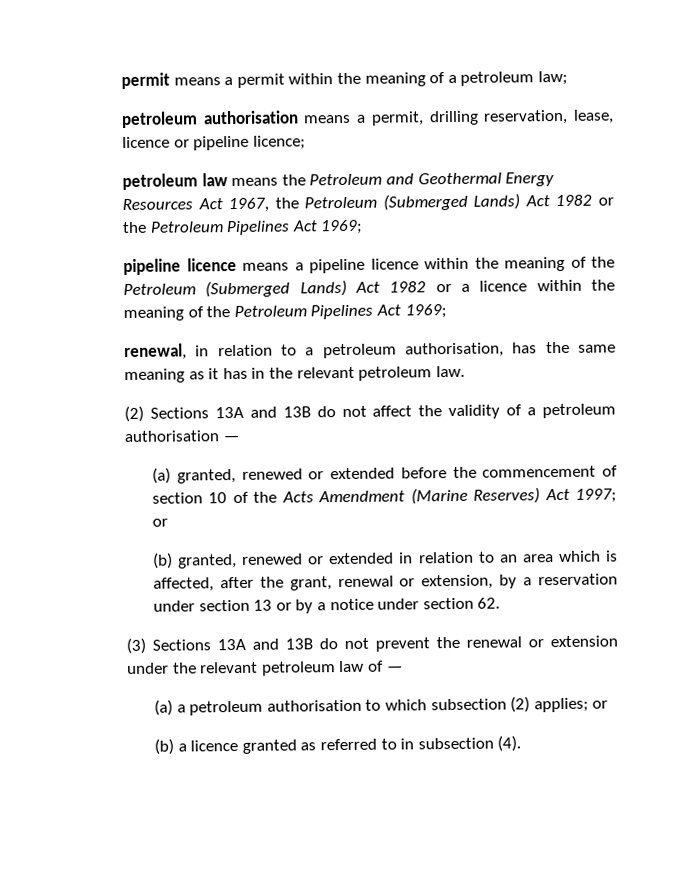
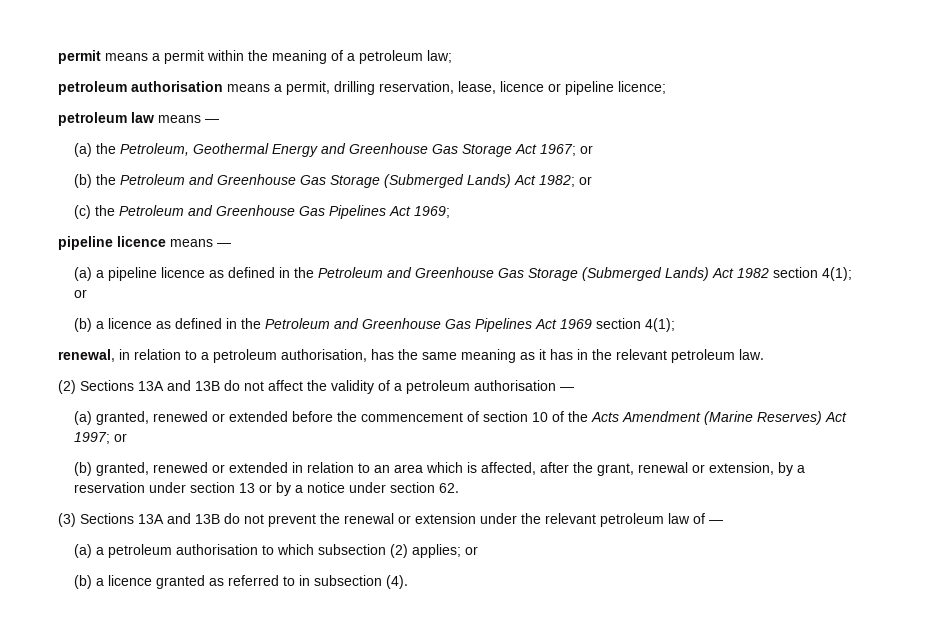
[281,172,555,187] [122,193,614,213] [122,221,224,234] the Petroleum and Geothermal Energy Resources Act 1967, the Petroleum (Submerged Lands) Act 1982 or the Petroleum -> [205,119,220,123] [74,143,594,157] [74,174,593,188] [74,205,326,219] — // (a) the Petroleum, Geothermal Energy and Greenhouse Gas Storage Act 1967; or // (b) the Petroleum and Greenhouse Gas Storage (Submerged Lands) Act 1982; or // (c) the Petroleum and Greenhouse Gas
(290, 266) none -> [217,243,232,247] [74,267,93,281] — // (a)
[424,256,616,272] [123,279,615,298] [123,304,447,322] within the meaning of the Petroleum (Submerged Lands) Act 1982 or a licence within the meaning of the Petroleum Pipelines Act 1969; -> [209,267,853,281] [74,289,88,298] [74,318,676,332] as defined in the Petroleum and Greenhouse Gas Storage (Submerged Lands) Act 1982 section 4(1); or // (b) a licence as defined in the Petroleum and Greenhouse Gas Pipelines Act 1969 section 4(1);

